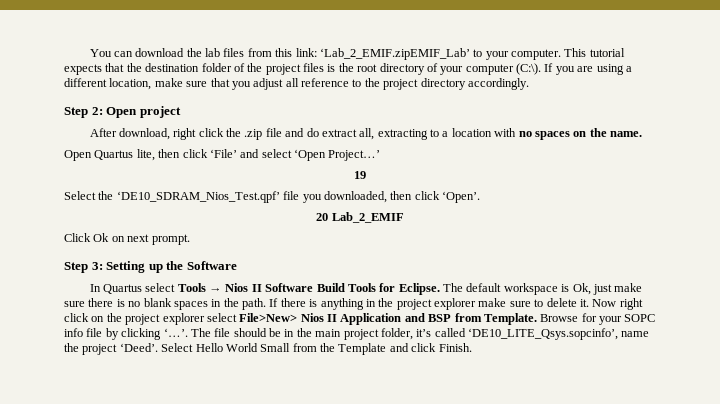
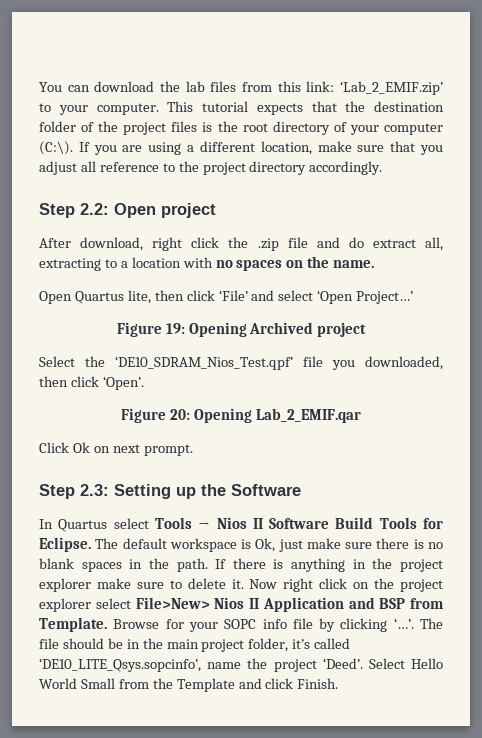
[319,48,470,60] ‘Lab_2_EMIF.zipEMIF_Lab’ -> [340,81,443,95] ‘Lab_2_EMIF.zip’
[91,107,103,115] 2: -> [80,203,109,215] 2.2:
[354,171,366,179] 19 -> [116,322,367,337] Figure 19: Opening Archived project
[316,212,404,223] 20 Lab_2_EMIF -> [121,408,361,423] Figure 20: Opening Lab_2_EMIF.qar
[91,262,103,270] 3: -> [80,484,109,496] 2.3:

